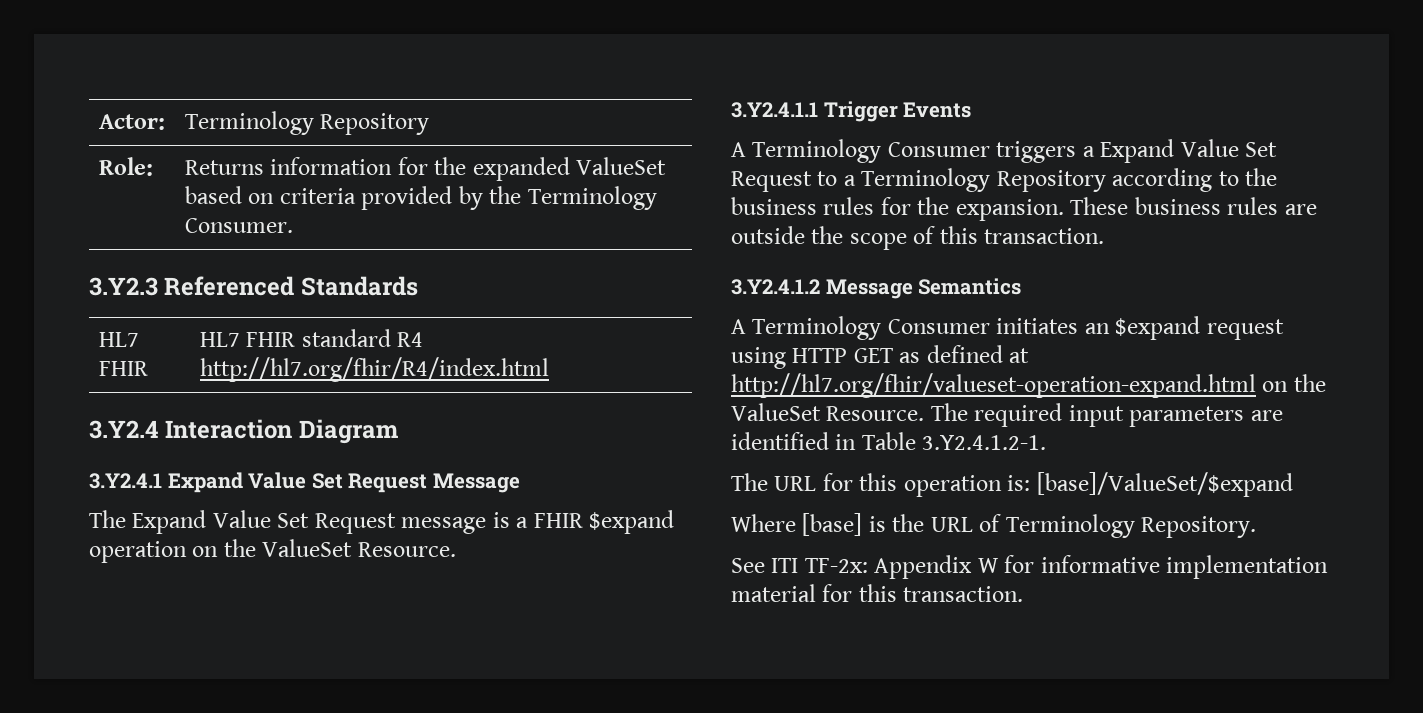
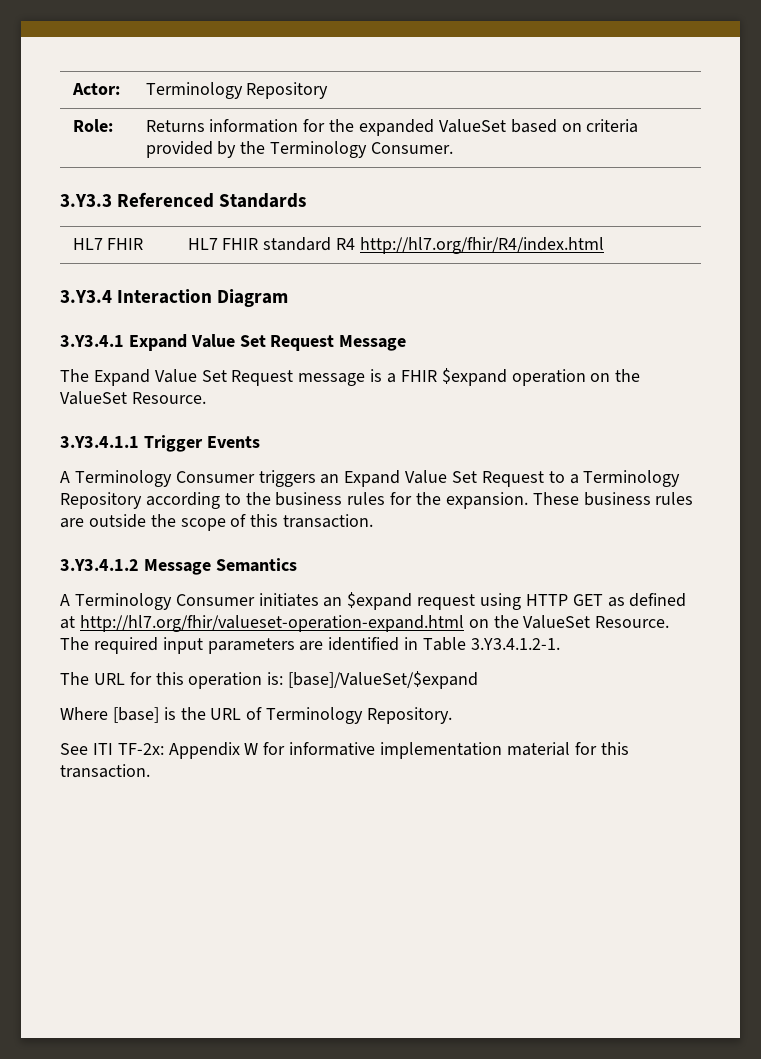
[89,277,158,296] 3.Y2.3 -> [60,194,112,207] 3.Y3.3
[89,420,159,439] 3.Y2.4 -> [60,290,112,303] 3.Y3.4
[89,473,162,489] 3.Y2.4.1 -> [60,335,124,347] 3.Y3.4.1
[731,102,818,118] 3.Y2.4.1.1 -> [60,436,139,448] 3.Y3.4.1.1
[1082,146,1095,157] a -> [320,474,340,484] an
[731,279,820,295] 3.Y2.4.1.2 -> [60,559,139,571] 3.Y3.4.1.2
[922,435,1047,450] 3.Y2.4.1.2-1. -> [470,638,560,650] 3.Y3.4.1.2-1.

